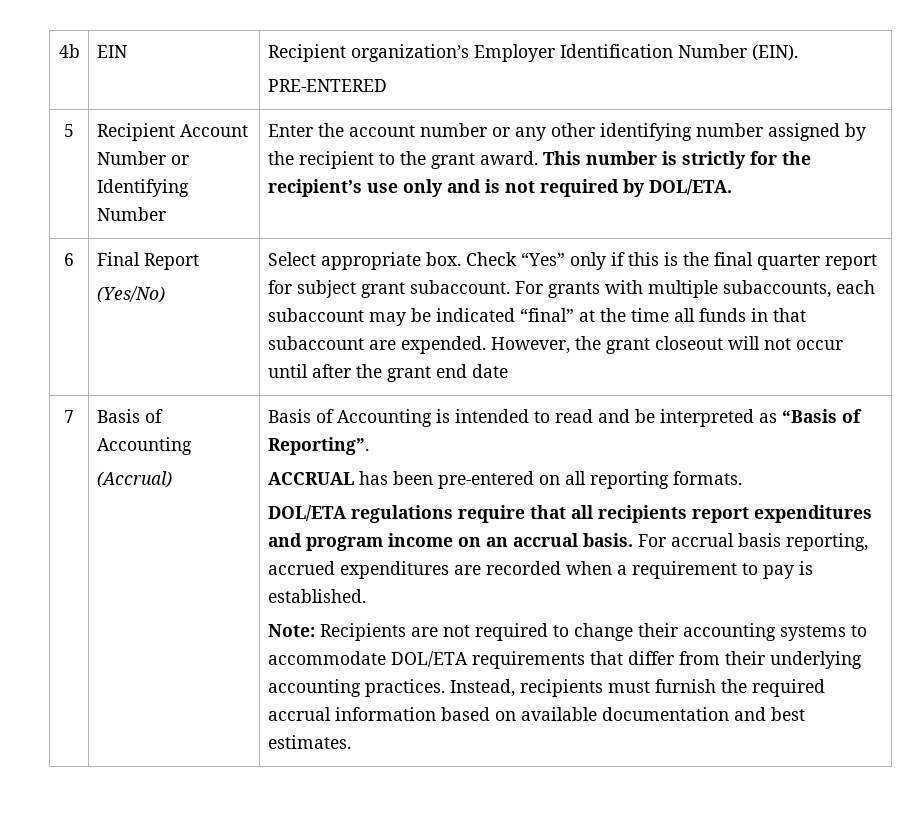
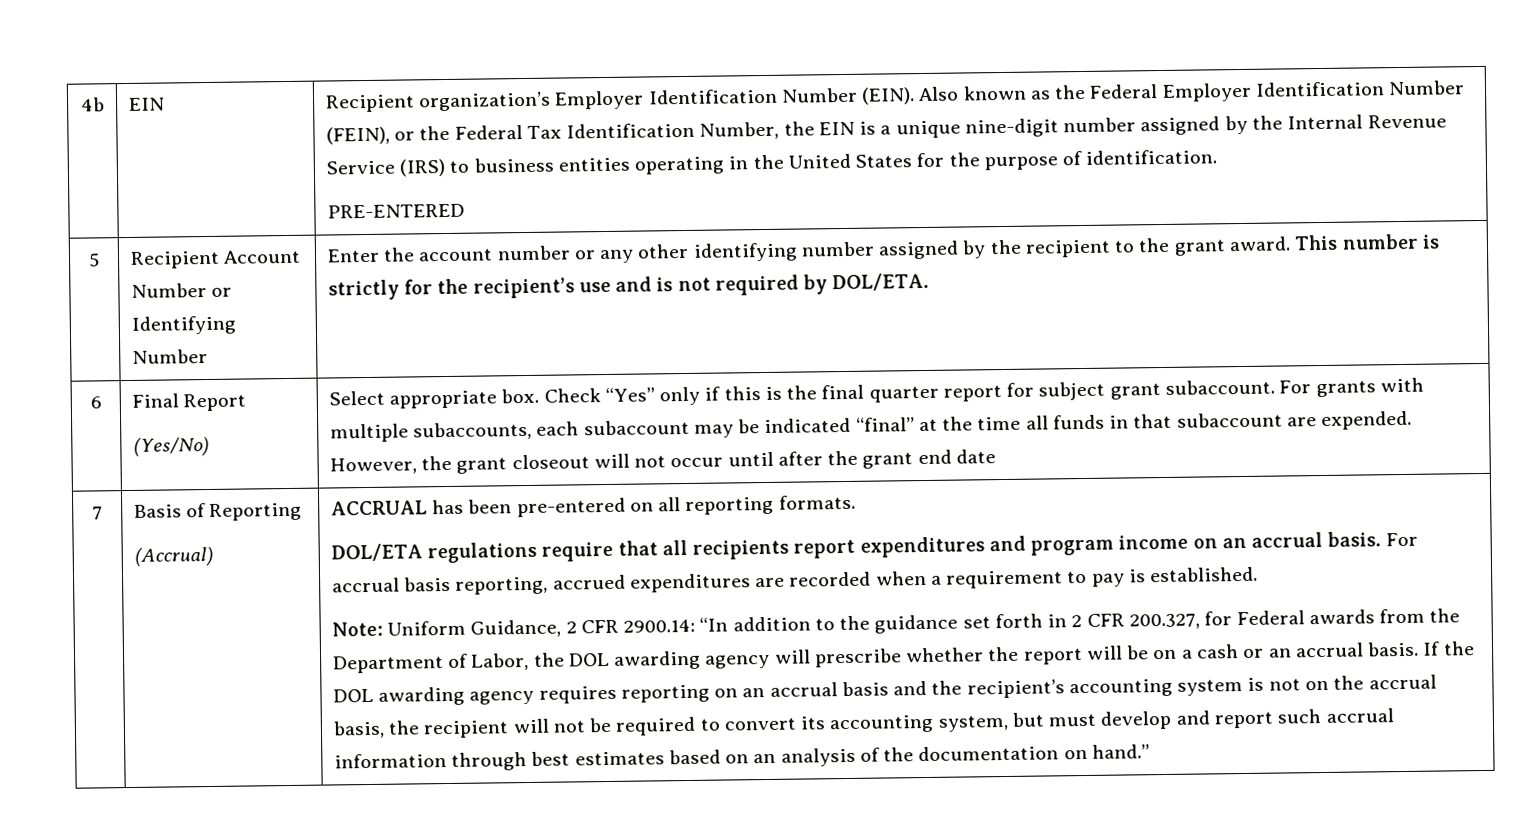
(798, 52) none -> [918,80,1466,102] [325,114,1447,145] [325,149,1218,177] Also known as the Federal Employer Identification Number (FEIN), or the Federal Tax Identification Number, the EIN is a unique nine-digit number assigned by the Internal Revenue Service (IRS) to business entities operating in the United States for the purpose of identification.
[402,179,443,197] only -> (611, 287) none
[96,437,192,455] Accounting -> [209,502,303,521] Reporting
[267,409,862,427] [267,437,369,455] Basis of Accounting is intended to read and be interpreted as “Basis of Reporting”. // -> (214, 556) none
[319,623,867,641] [267,651,862,669] [267,679,825,697] [267,707,805,721] [267,735,351,749] Recipients are not required to change their accounting systems to accommodate DOL/ETA requirements that differ from their underlying accounting practices. Instead, recipients must furnish the required accrual information based on available documentation and best estimates. -> [387,608,1461,638] [332,641,1475,674] [332,674,1437,706] [332,708,1394,739] [333,744,1150,771] Uniform Guidance, 2 CFR 2900.14: “In addition to the guidance set forth in 2 CFR 200.327, for Federal awards from the Department of Labor, the DOL awarding agency will prescribe whether the report will be on a cash or an accrual basis. If the DOL awarding agency requires reporting on an accrual basis and the recipient’s accounting system is not on the accrual basis, the recipient will not be required to convert its accounting system, but must develop and report such accrual information through best estimates based on an analysis of the documentation on hand.”

